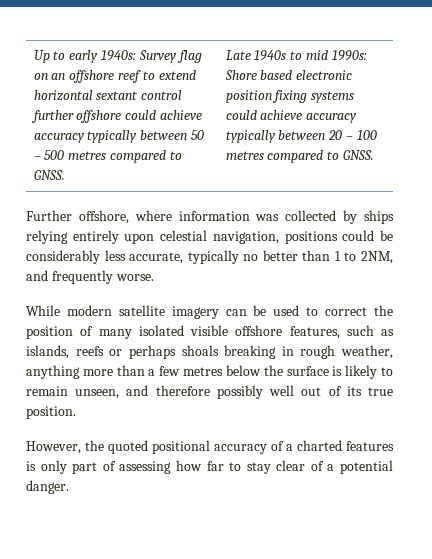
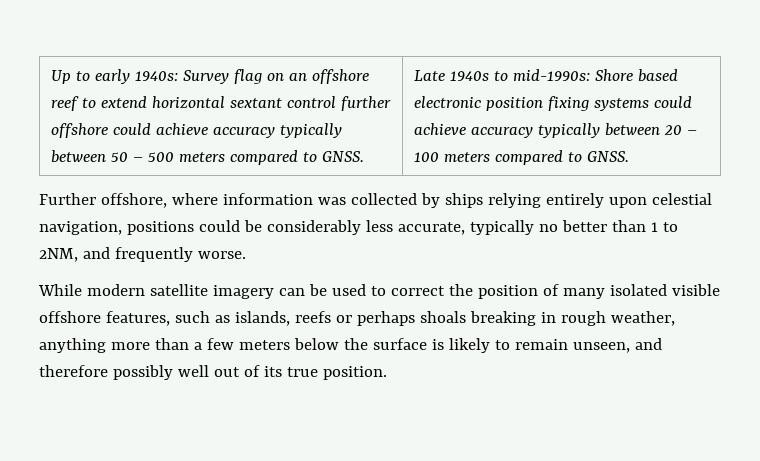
[68,151,107,160] metres -> [178,152,225,162] meters
[305,50,367,61] mid 1990s: -> [512,69,590,81] mid-1990s:
[225,151,264,160] metres -> [443,152,490,162] meters
[183,367,224,376] metres -> [238,340,290,350] meters
[26,440,394,454] [26,460,393,474] [26,480,69,494] // However, the quoted positional accuracy of a charted features is only part of assessing how far to stay clear of a potential danger. -> (387, 373) none

